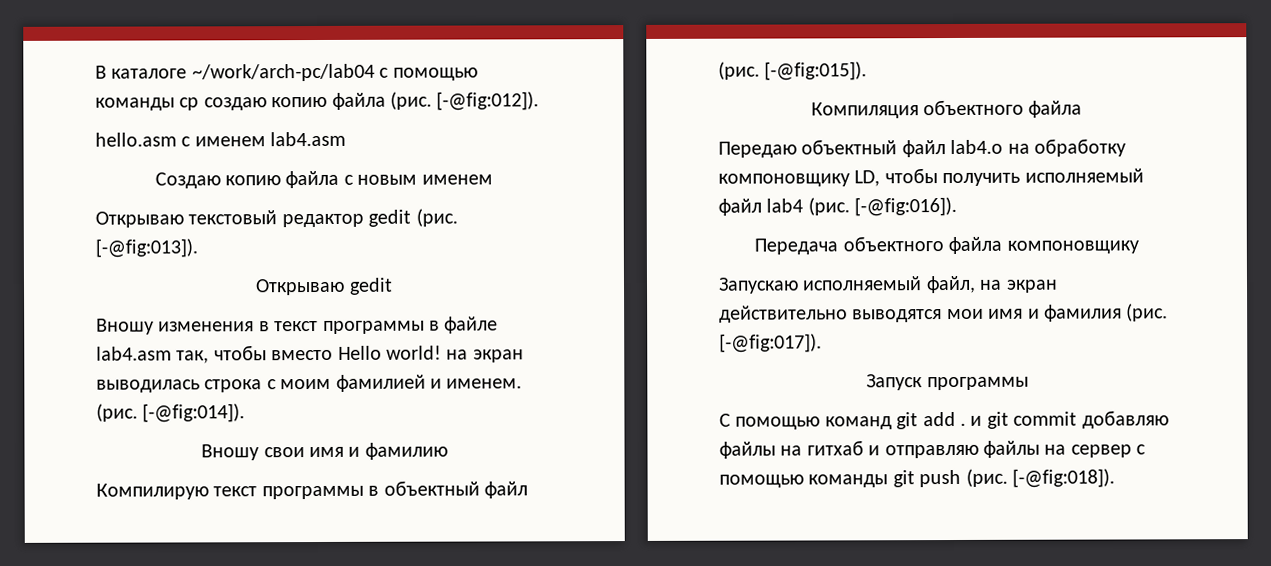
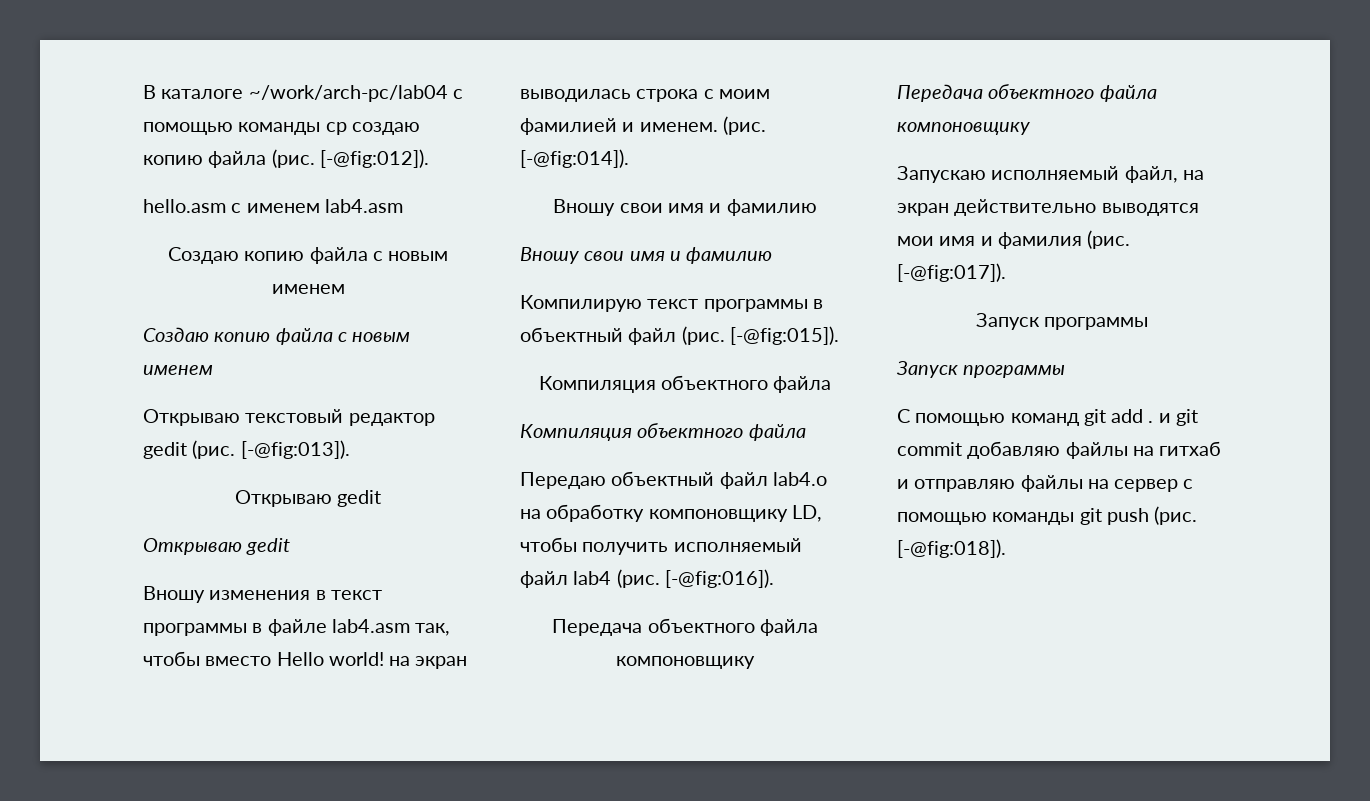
(493, 179) none -> [143,327,411,345] [143,365,213,375] // Создаю копию файла с новым именем
(393, 286) none -> [143,538,291,555] // Открываю gedit
(448, 451) none -> [520,247,773,264] // Вношу свои имя и фамилию
(1083, 109) none -> [520,423,806,441] // Компиляция объектного файла
(1139, 247) none -> [897,84,1157,102] [897,122,1030,135] // Передача объектного файла компоновщику
(1029, 383) none -> [896,361,1066,378] // Запуск программы

